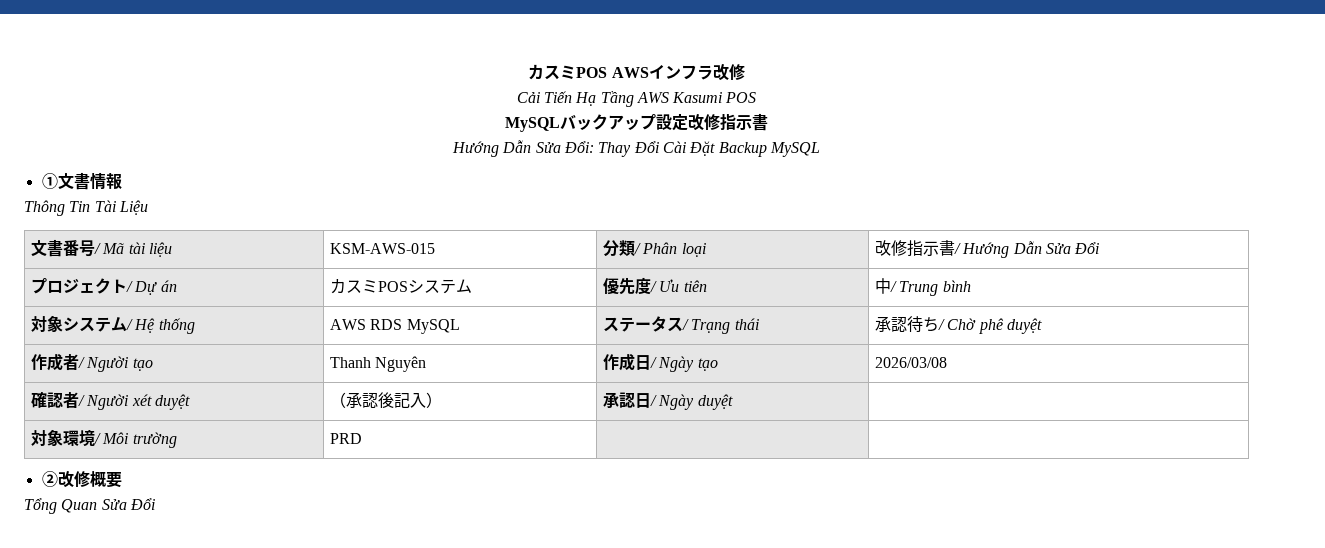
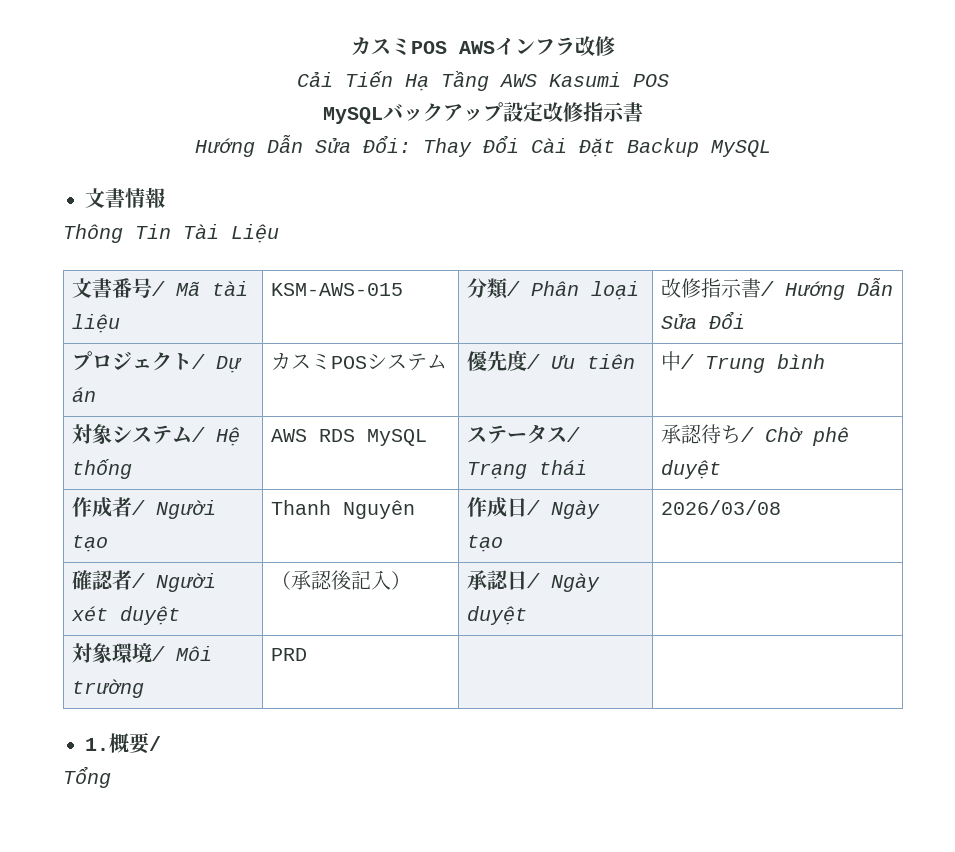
[41,173,58,189] ① -> (771, 148) none
[41,471,90,488] ②改修 -> [85,738,109,751] 1.
(122, 480) none -> [149,736,161,751] /
[61,498,155,513] Quan Sửa Đổi -> (111, 777) none

